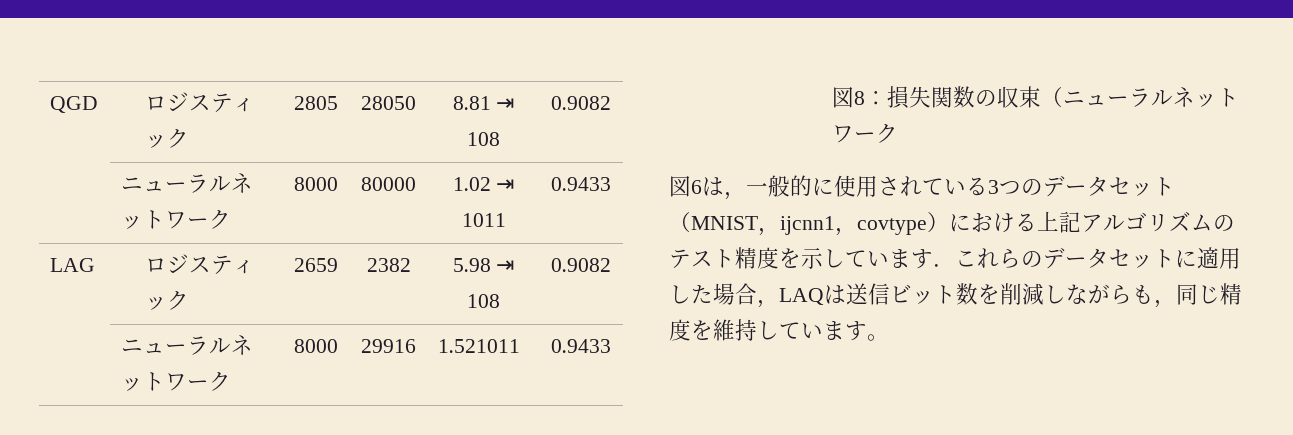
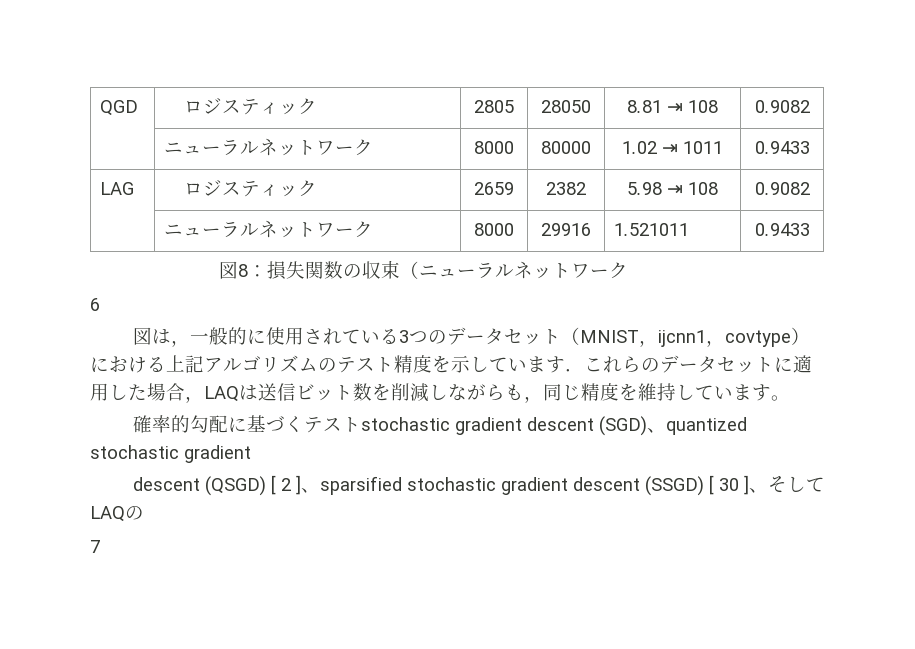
[669,176,702,197] // 図6 -> [90,298,100,311] [132,327,152,345] // 6 // 図
(889, 337) none -> [132,415,747,436] [90,445,251,463] [132,475,825,496] [90,506,144,522] [90,540,100,553] // 確率的勾配に基づくテストstochastic gradient descent (SGD)、quantized stochastic gradient // descent (QSGD) [ 2 ]、sparsified stochastic gradient descent (SSGD) [ 30 ]、そしてLAQの // 7

